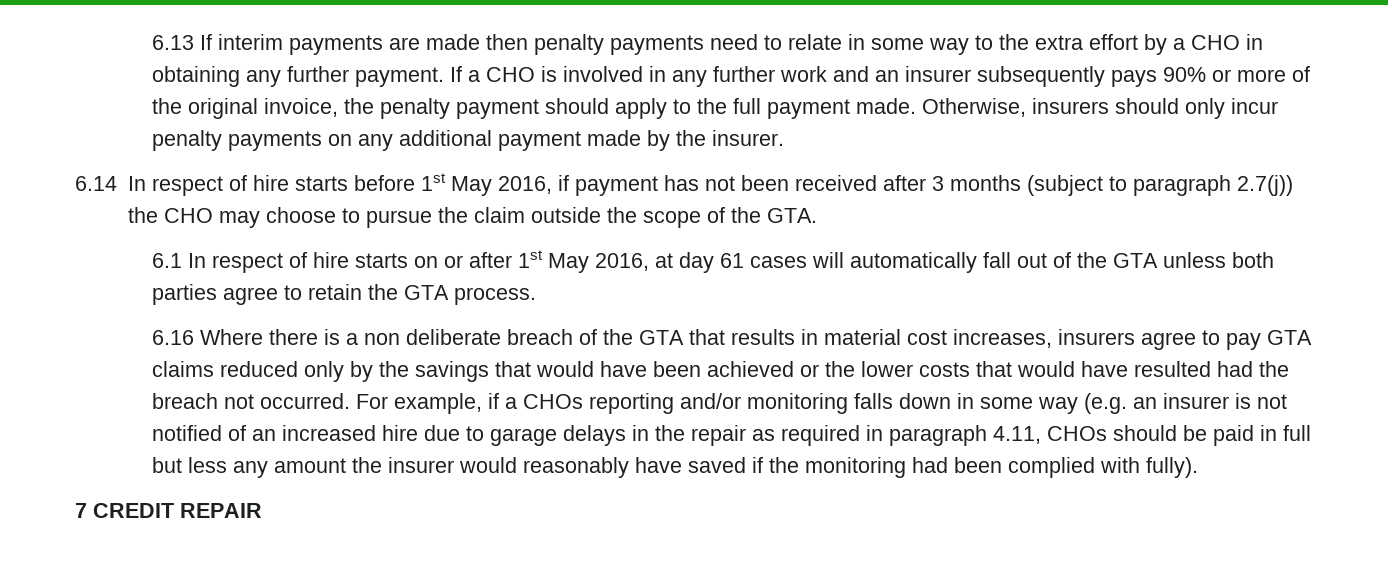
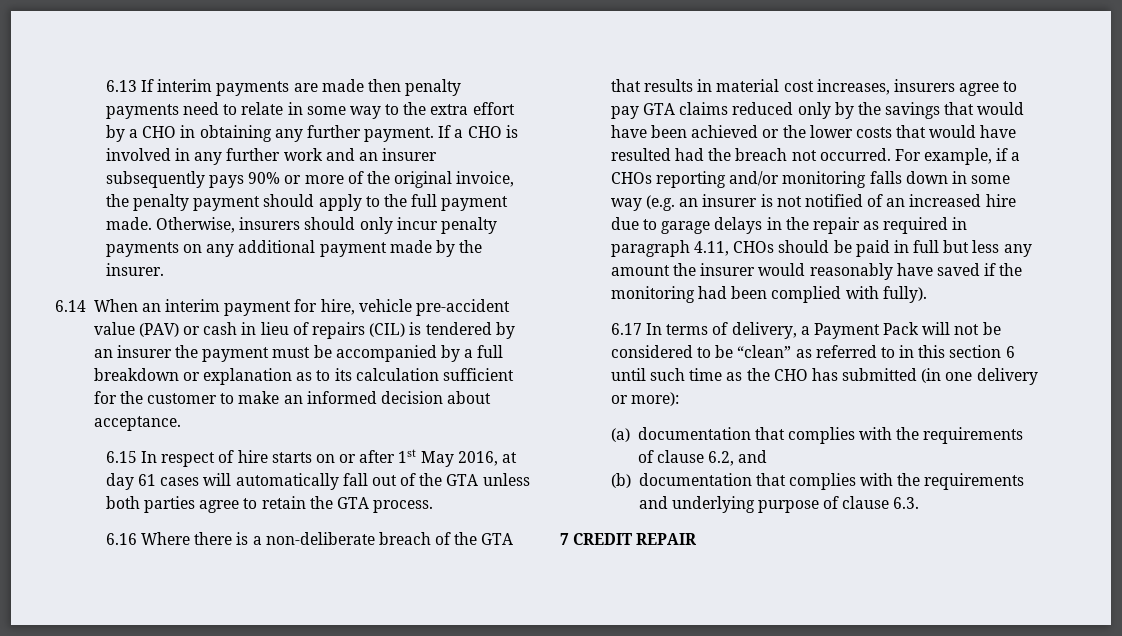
[127,173,1293,196] [127,207,817,228] [151,253,182,268] In respect of hire starts before 1st May 2016, if payment has not been received after 3 months (subject to paragraph 2.7(j)) the CHO may choose to pursue the claim outside the scope of the GTA. // 6.1 -> [93,299,511,316] [93,322,515,339] [93,345,504,362] [93,368,515,385] [93,391,492,404] [93,416,181,431] [105,451,137,463] When an interim payment for hire, vehicle pre-accident value (PAV) or cash in lieu of repairs (CIL) is tendered by an insurer the payment must be accompanied by a full breakdown or explanation as to its calculation sufficient for the customer to make an informed decision about acceptance. // 6.15
[363,329,501,345] non deliberate -> [265,532,375,545] non-deliberate
(1198, 467) none -> [610,322,1001,339] [610,345,1015,358] [610,368,1038,385] [610,392,679,406] [610,427,1024,444] [637,450,768,466] [610,473,1025,490] [638,496,920,513] // 6.17 In terms of delivery, a Payment Pack will not be considered to be “clean” as referred to in this section 6 until such time as the CHO has submitted (in one delivery or more): // (a) documentation that complies with the requirements of clause 6.2, and // (b) documentation that complies with the requirements and underlying purpose of clause 6.3.

